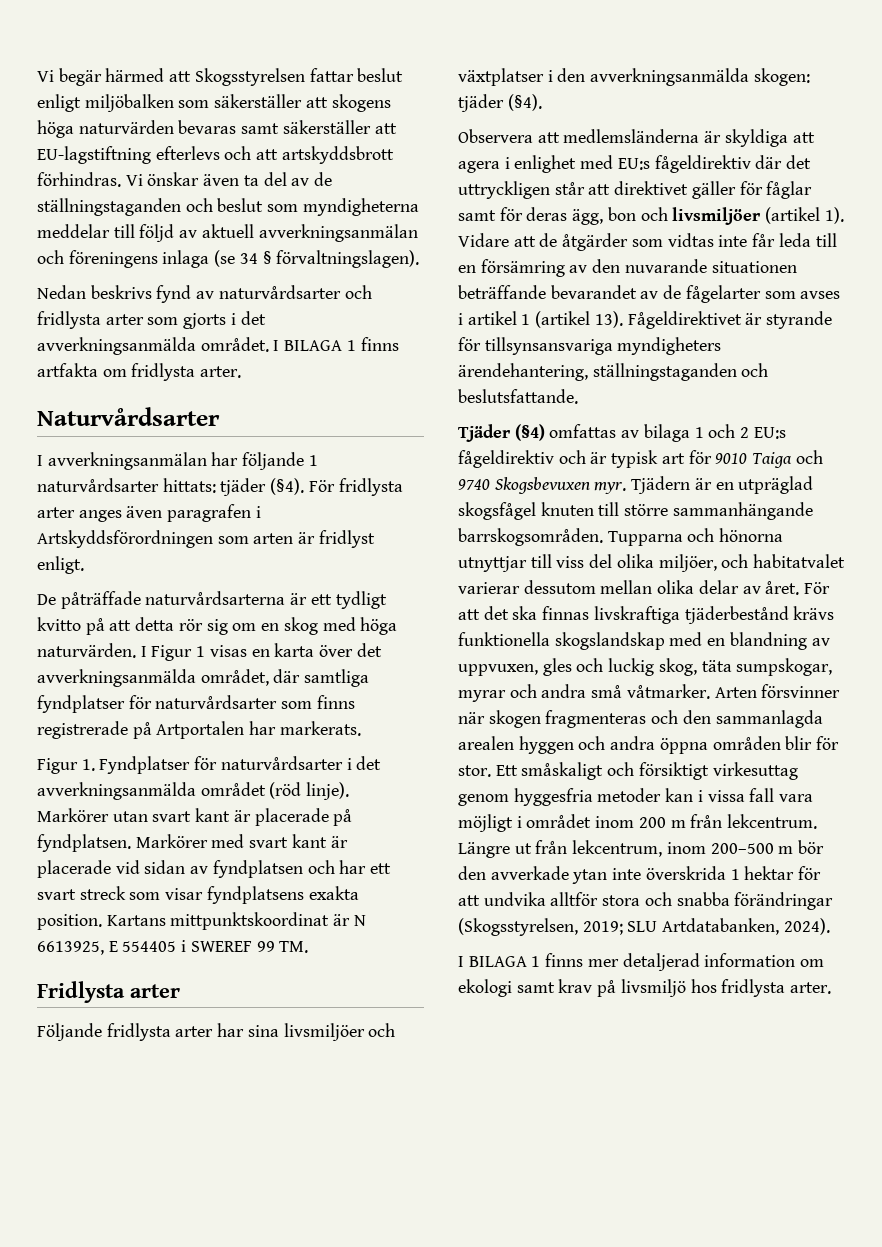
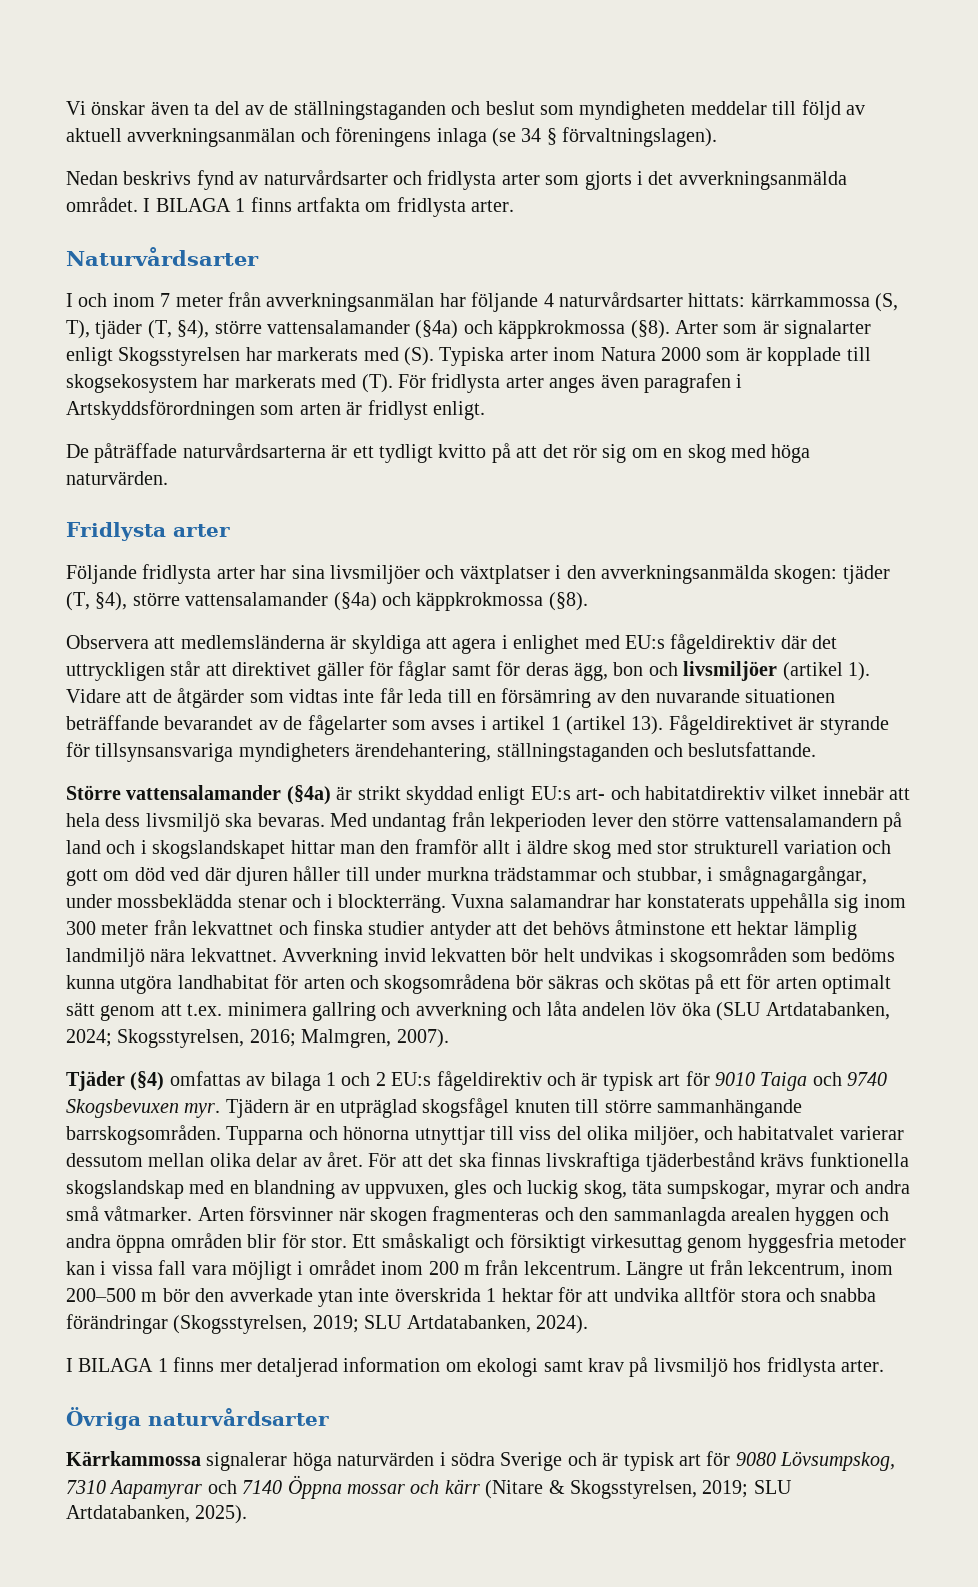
[37,68,404,86] [37,94,391,112] [37,120,397,138] [37,146,394,164] [37,172,143,187] Vi begär härmed att Skogsstyrelsen fattar beslut enligt miljöbalken som säkerställer att skogens höga naturvärden bevaras samt säkerställer att EU-lagstiftning efterlevs och att artskyddsbrott förhindras. Vi -> [66,101,86,115] Vi
[302,198,419,216] myndigheterna -> [579,101,686,120] myndigheten
(43, 460) none -> [78,292,261,307] och inom 7 meter från
[308,455,318,466] 1 -> [543,293,554,307] 4
[220,478,305,496] tjäder (§4). -> [750,293,899,312] [66,320,872,339] [66,347,871,366] [66,374,393,393] kärrkammossa (S, T), tjäder (T, §4), större vattensalamander (§4a) och käppkrokmossa (§8). Arter som är signalarter enligt Skogsstyrelsen har markerats med (S). Typiska arter inom Natura 2000 som är kopplade till skogsekosystem har markerats med (T).
[135,617,175,631] detta -> [542,444,568,458] det
[140,643,382,661] [37,669,370,687] [37,695,355,713] [37,721,361,739] [37,756,382,774] [37,782,350,800] [37,808,353,826] [37,834,348,852] [37,860,392,878] [37,886,359,904] [37,912,366,930] [37,940,309,955] I Figur 1 visas en karta över det avverkningsanmälda området, där samtliga fyndplatser för naturvårdsarter som finns registrerade på Artportalen har markerats. // Figur 1. Fyndplatser för naturvårdsarter i det avverkningsanmälda området (röd linje). Markörer utan svart kant är placerade på fyndplatsen. Markörer med svart kant är placerade vid sidan av fyndplatsen och har ett svart streck som visar fyndplatsens exakta position. Kartans mittpunktskoordinat är N 6613925, E 554405 i SWEREF 99 TM. -> (168, 478) none
[507,94,542,111] (§4). -> [66,592,588,611] (T, §4), större vattensalamander (§4a) och käppkrokmossa (§8).
(578, 396) none -> [66,785,911,805] [66,812,903,832] [66,839,892,859] [66,866,867,886] [66,893,906,913] [66,920,857,940] [66,947,895,967] [66,974,891,994] [66,1001,890,1021] [66,1029,449,1048] // Större vattensalamander (§4a) är strikt skyddad enligt EU:s art- och habitatdirektiv vilket innebär att hela dess livsmiljö ska bevaras. Med undantag från lekperioden lever den större vattensalamandern på land och i skogslandskapet hittar man den framför allt i äldre skog med stor strukturell variation och gott om död ved där djuren håller till under murkna trädstammar och stubbar, i smågnagargångar, under mossbeklädda stenar och i blockterräng. Vuxna salamandrar har konstaterats uppehålla sig inom 300 meter från lekvattnet och finska studier antyder att det behövs åtminstone ett hektar lämplig landmiljö nära lekvattnet. Avverkning invid lekvatten bör helt undvikas i skogsområden som bedöms kunna utgöra landhabitat för arten och skogsområdena bör säkras och skötas på ett för arten optimalt sätt genom att t.ex. minimera gallring och avverkning och låta andelen löv öka (SLU Artdatabanken, 2024; Skogsstyrelsen, 2016; Malmgren, 2007).
(832, 988) none -> [66,1407,329,1430] [66,1451,896,1471] [66,1475,792,1499] [66,1505,248,1524] // Övriga naturvårdsarter // Kärrkammossa signalerar höga naturvärden i södra Sverige och är typisk art för 9080 Lövsumpskog, 7310 Aapamyrar och 7140 Öppna mossar och kärr (Nitare & Skogsstyrelsen, 2019; SLU Artdatabanken, 2025).

